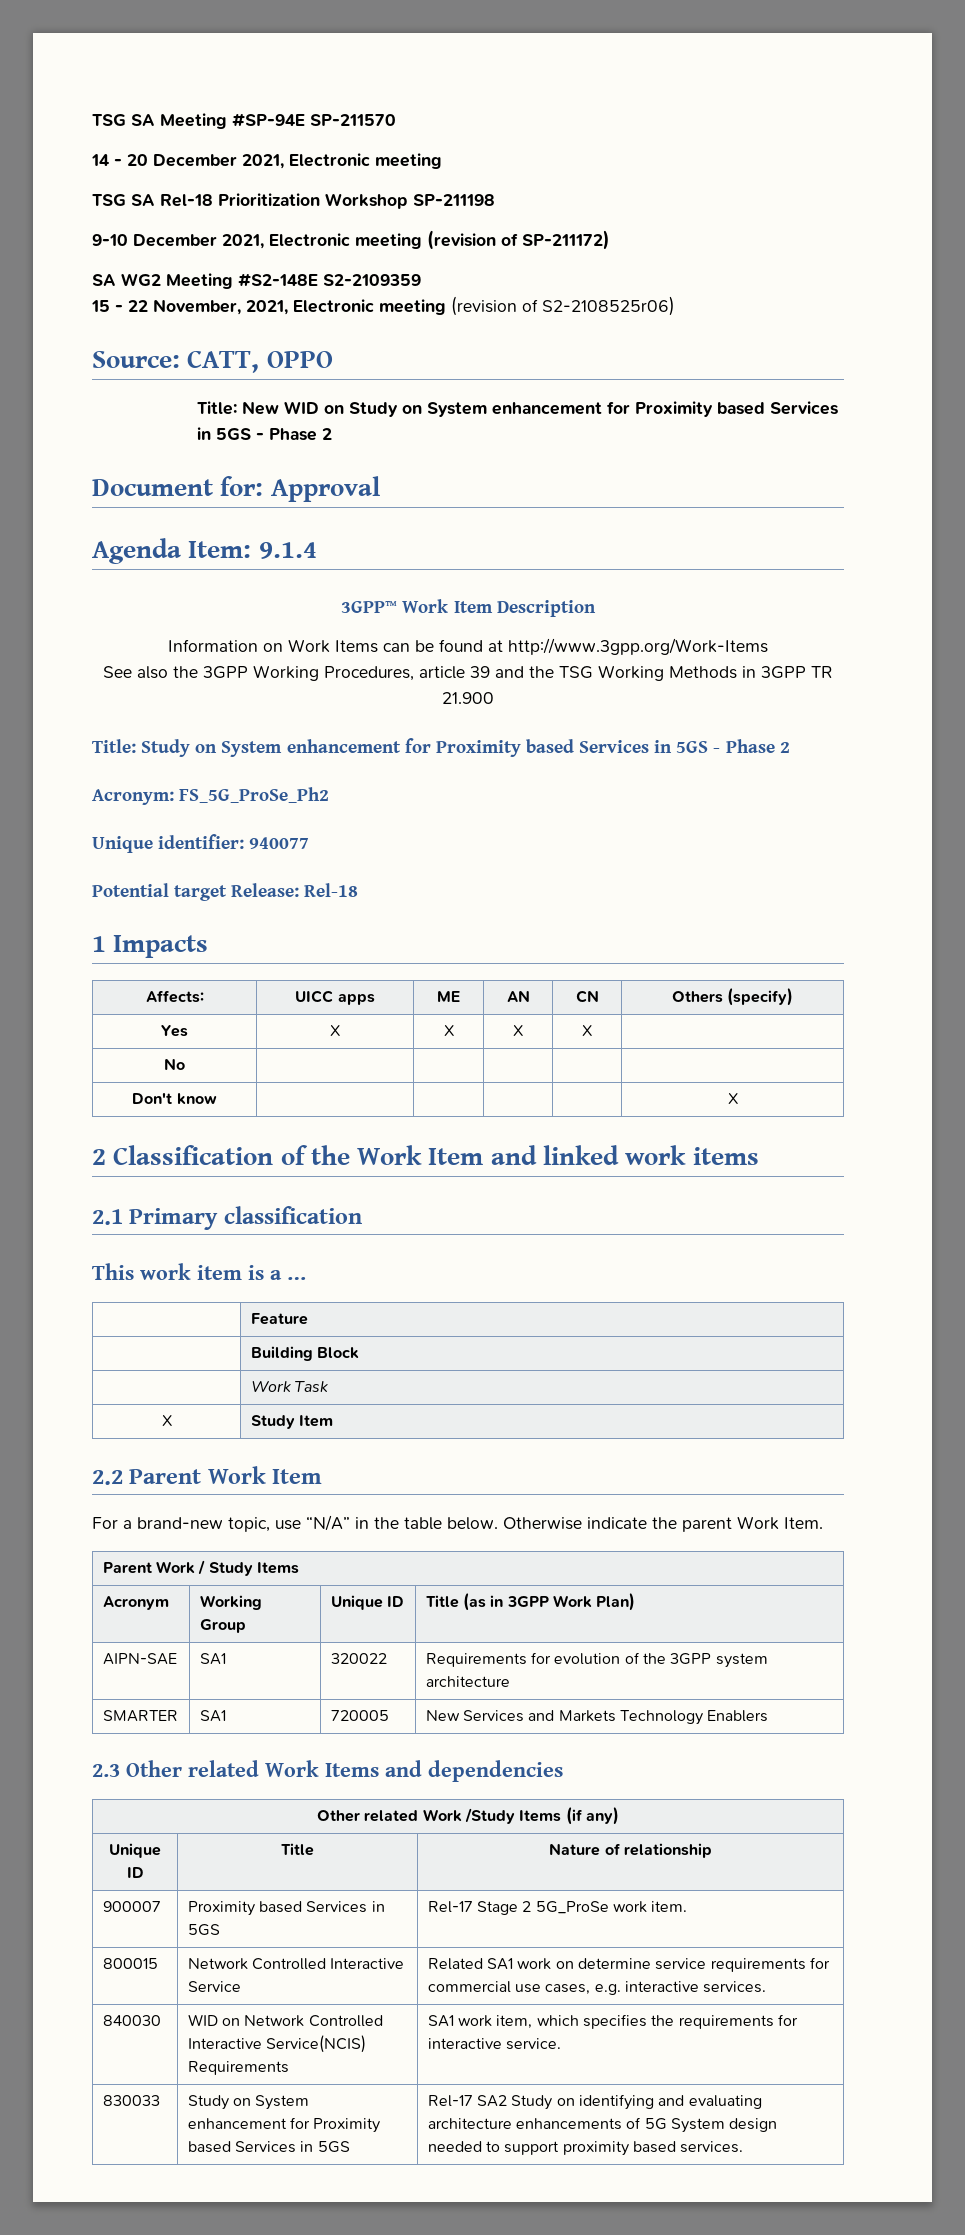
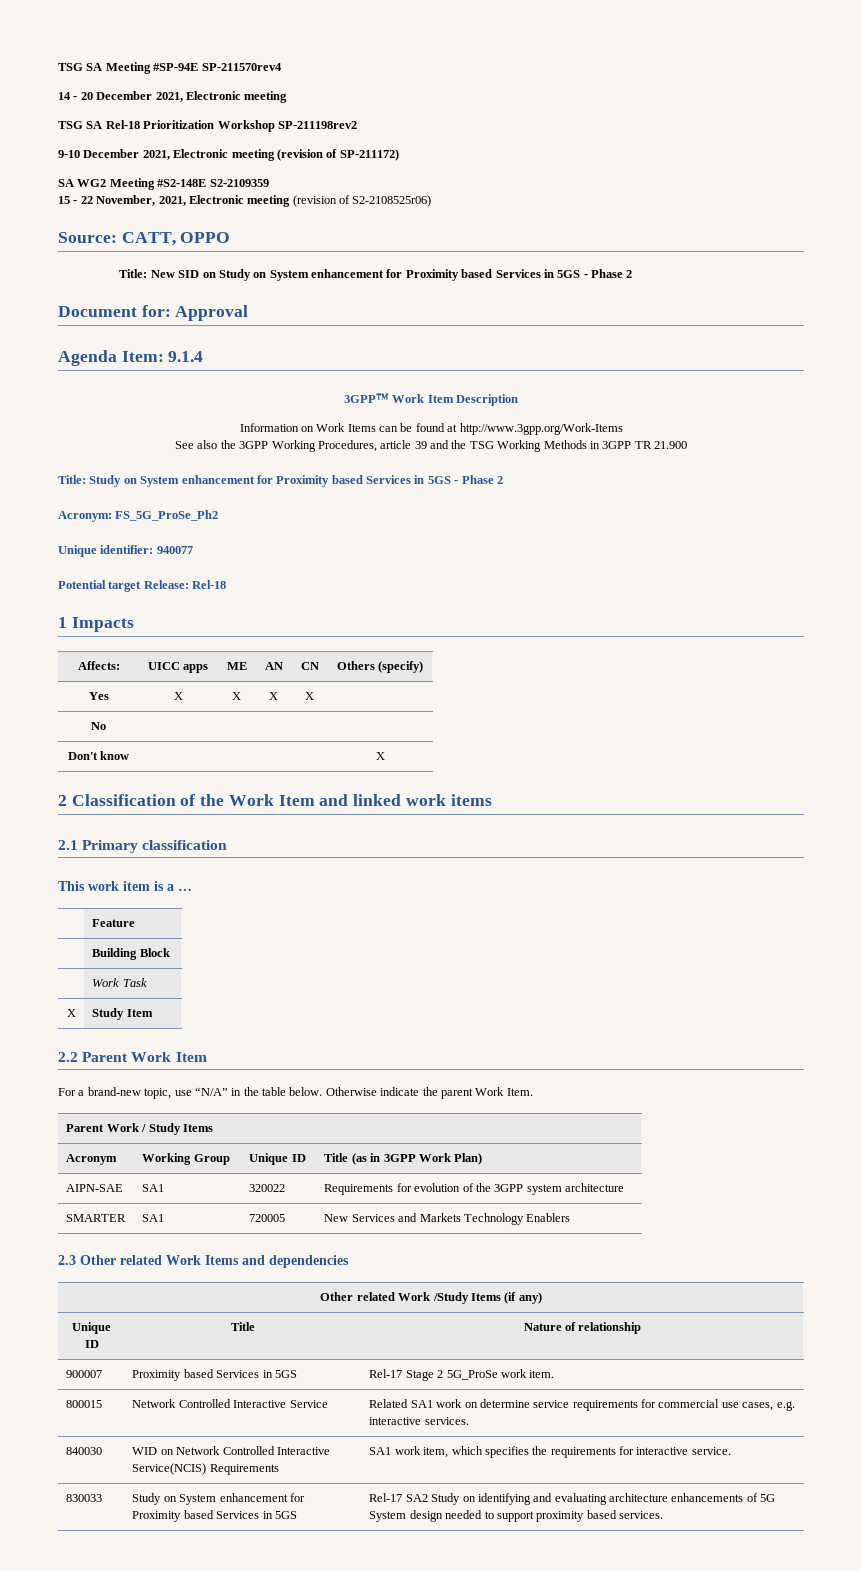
[310,114,396,126] SP-211570 -> [201,63,282,71] SP-211570rev4
[413,194,495,206] SP-211198 -> [277,121,357,129] SP-211198rev2
[284,401,320,414] WID -> [178,270,200,278] SID

